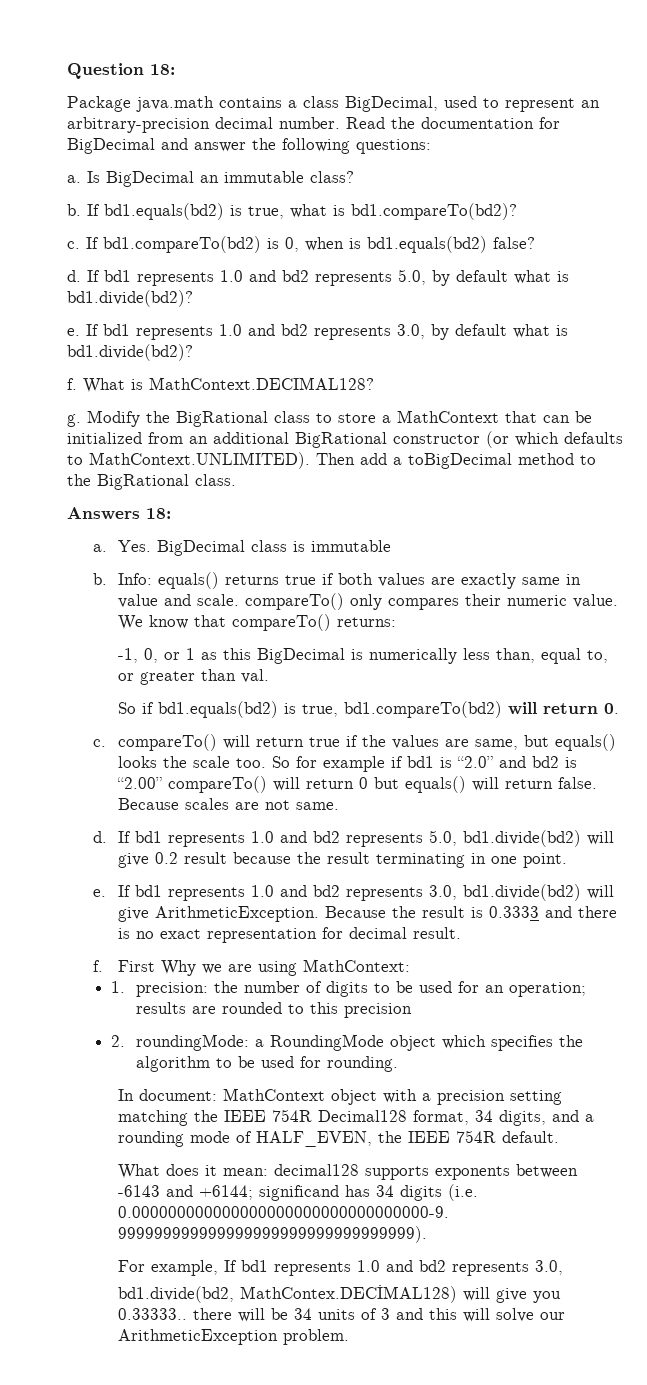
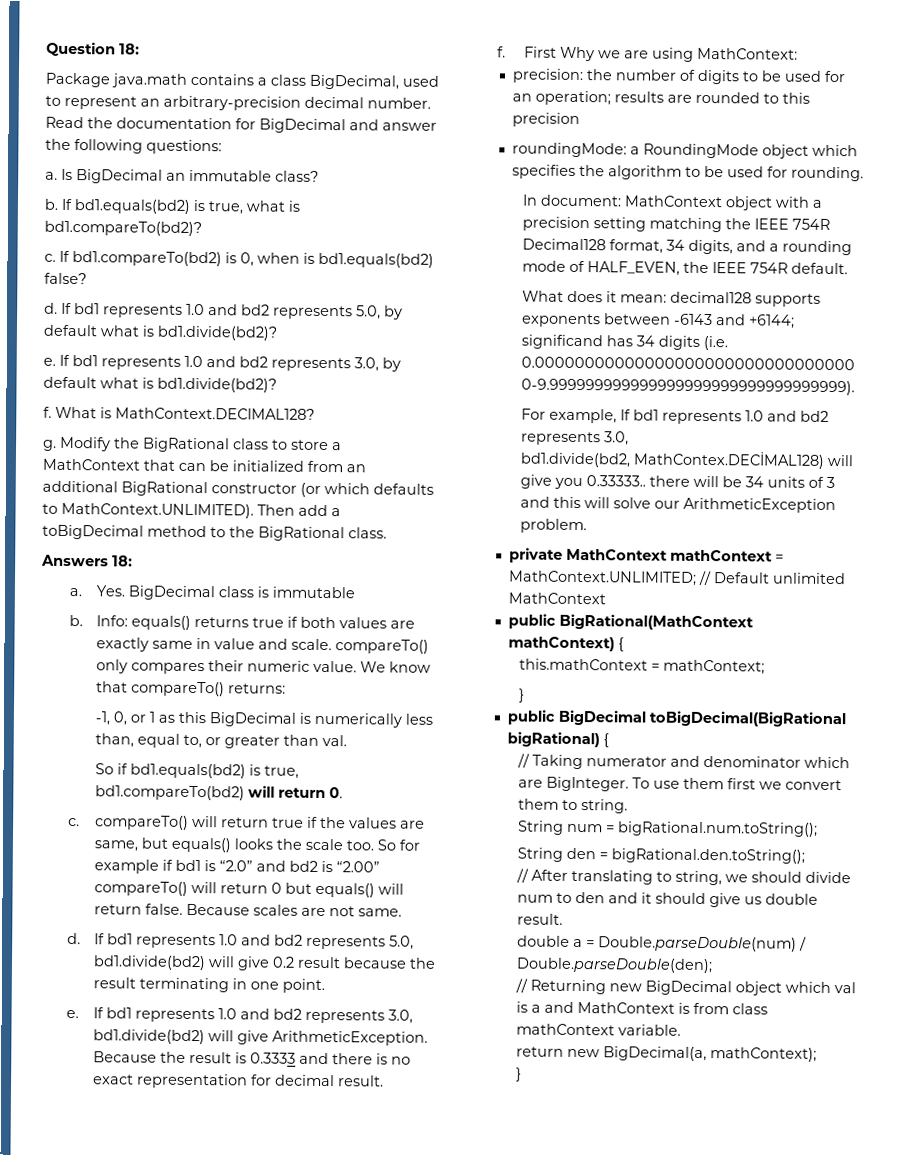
[110,981,125,993] 1. -> (799, 53) none
[110,1035,125,1047] 2. -> (580, 119) none
(350, 1337) none -> [508,547,784,563] [507,570,846,586] [507,592,606,605] [507,613,754,631] [507,636,624,652] [519,658,766,675] [519,688,526,703] [506,709,846,728] [506,731,609,748] [517,753,851,770] [518,776,843,792] [518,798,629,814] [518,820,819,837] [517,847,806,864] [516,868,852,886] [517,891,819,908] [517,913,564,925] [517,935,808,952] [516,957,714,974] [515,978,857,996] [516,1001,769,1015] [516,1023,682,1036] [516,1046,818,1062] [516,1067,523,1082] // private MathContext mathContext = MathContext.UNLIMITED; // Default unlimited MathContext // public BigRational(MathContext mathContext) { // this.mathContext = mathContext; // } // public BigDecimal toBigDecimal(BigRational bigRational) { // // Taking numerator and denominator which are BigInteger. To use them first we convert them to string. // String num = bigRational.num.toString(); // String den = bigRational.den.toString(); // // After translating to string, we should divide num to den and it should give us double result. // double a = Double.parseDouble(num) / Double.parseDouble(den); // // Returning new BigDecimal object which val is a and MathContext is from class mathContext variable. // return new BigDecimal(a, mathContext); // }

